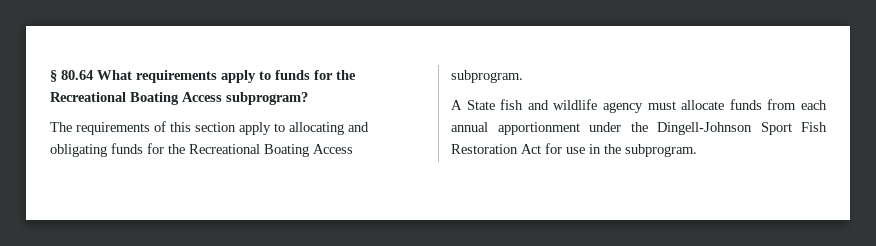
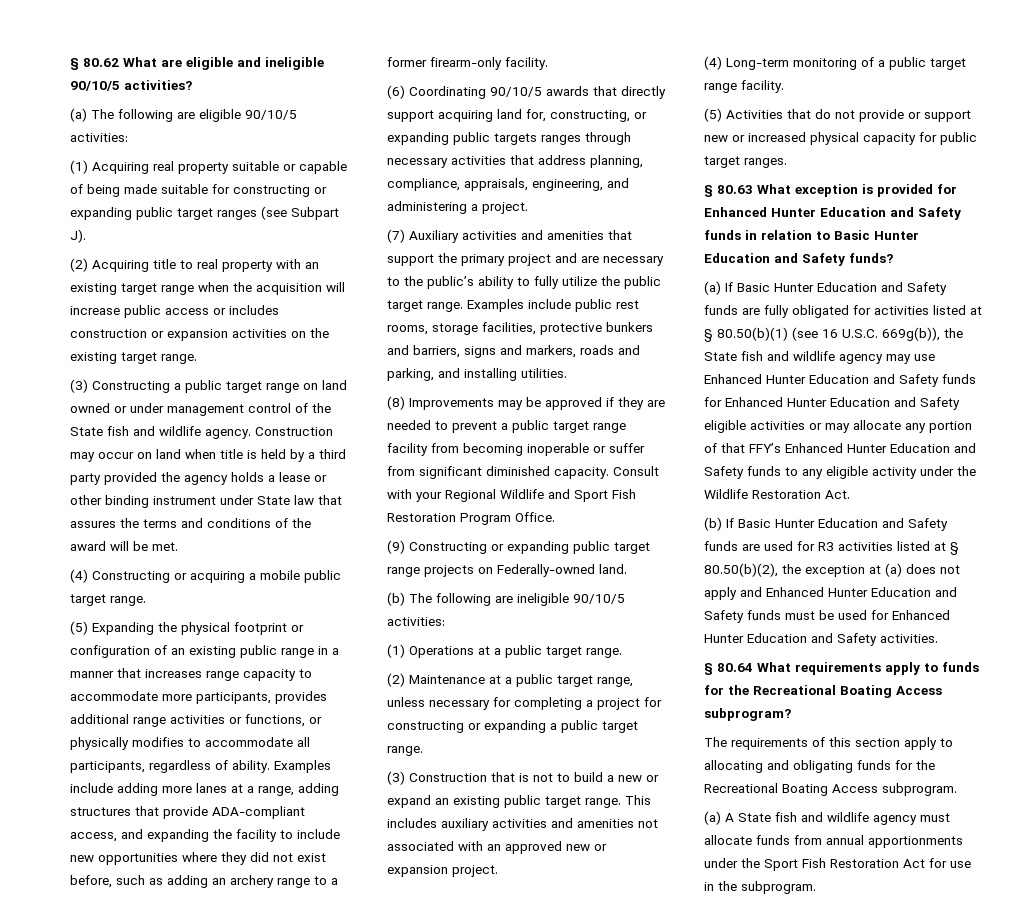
[50,70,57,82] § -> [70,57,324,70] [70,80,192,91] [70,108,297,122] [70,133,128,142] [70,160,347,174] [70,184,327,197] [70,206,339,220] [70,229,86,243] [70,258,319,272] [70,282,345,295] [70,305,279,318] [70,328,329,341] [70,352,197,364] [70,379,347,393] [70,403,331,416] [70,426,333,439] [70,449,346,462] [70,472,327,485] [70,495,342,508] [70,518,311,528] [70,541,178,551] [70,569,341,583] [70,594,146,606] [70,621,304,635] [70,645,339,658] [70,668,312,681] [70,691,327,704] [70,714,322,727] [70,737,310,750] [70,760,331,773] [70,783,339,796] [70,806,305,819] [70,829,340,842] [70,852,326,865] [70,875,338,888] [387,57,548,70] [387,85,666,99] [387,109,647,122] [387,132,631,145] [387,155,643,168] [387,178,629,191] [387,201,528,214] [387,229,632,243] [387,253,664,266] [387,276,661,289] [387,299,639,312] [387,322,653,335] [387,345,640,358] [387,368,567,381] [387,396,665,410] [387,420,626,433] [387,443,645,456] [387,466,659,479] [387,489,636,502] [387,512,555,525] [387,540,650,554] [387,564,627,577] [387,592,625,606] [387,617,445,626] [387,644,622,658] [387,673,633,687] [387,697,662,710] [387,720,638,733] [387,746,423,756] [387,771,659,785] [387,795,651,808] [387,818,658,831] [387,841,607,854] [387,865,498,877] [704,56,966,70] [704,80,784,93] [704,108,971,122] [704,132,977,145] [704,156,787,168] [704,184,957,197] [704,207,961,220] [704,230,919,240] [704,253,893,266] [704,281,947,295] [704,305,982,318] [704,327,963,342] [704,351,935,364] [704,374,976,387] [704,397,960,410] [704,420,972,433] [704,443,976,453] [704,466,976,479] [704,489,850,499] [704,517,948,531] [704,541,959,555] [704,563,960,577] [704,587,957,600] [704,610,950,623] [704,633,938,646] [704,663,713,675] § 80.62 What are eligible and ineligible 90/10/5 activities? // (a) The following are eligible 90/10/5 activities: // (1) Acquiring real property suitable or capable of being made suitable for constructing or expanding public target ranges (see Subpart J). // (2) Acquiring title to real property with an existing target range when the acquisition will increase public access or includes construction or expansion activities on the existing target range. // (3) Constructing a public target range on land owned or under management control of the State fish and wildlife agency. Construction may occur on land when title is held by a third party provided the agency holds a lease or other binding instrument under State law that assures the terms and conditions of the award will be met. // (4) Constructing or acquiring a mobile public target range. // (5) Expanding the physical footprint or configuration of an existing public range in a manner that increases range capacity to accommodate more participants, provides additional range activities or functions, or physically modifies to accommodate all participants, regardless of ability. Examples include adding more lanes at a range, adding structures that provide ADA-compliant access, and expanding the facility to include new opportunities where they did not exist before, such as adding an archery range to a former firearm-only facility. // (6) Coordinating 90/10/5 awards that directly support acquiring land for, constructing, or expanding public targets ranges through necessary activities that address planning, compliance, appraisals, engineering, and administering a project. // (7) Auxiliary activities and amenities that support the primary project and are necessary to the public’s ability to fully utilize the public target range. Examples include public rest rooms, storage facilities, protective bunkers and barriers, signs and markers, roads and parking, and installing utilities. // (8) Improvements may be approved if they are needed to prevent a public target range facility from becoming inoperable or suffer from significant diminished capacity. Consult with your Regional Wildlife and Sport Fish Restoration Program Office. // (9) Constructing or expanding public target range projects on Federally-owned land. // (b) The following are ineligible 90/10/5 activities: // (1) Operations at a public target range. // (2) Maintenance at a public target range, unless necessary for completing a project for constructing or expanding a public target range. // (3) Construction that is not to build a new or expand an existing public target range. This includes auxiliary activities and amenities not associated with an approved new or expansion project. // (4) Long-term monitoring of a public target range facility. // (5) Activities that do not provide or support new or increased physical capacity for public target ranges. // § 80.63 What exception is provided for Enhanced Hunter Education and Safety funds in relation to Basic Hunter Education and Safety funds? // (a) If Basic Hunter Education and Safety funds are fully obligated for activities listed at § 80.50(b)(1) (see 16 U.S.C. 669g(b)), the State fish and wildlife agency may use Enhanced Hunter Education and Safety funds for Enhanced Hunter Education and Safety eligible activities or may allocate any portion of that FFY’s Enhanced Hunter Education and Safety funds to any eligible activity under the Wildlife Restoration Act. // (b) If Basic Hunter Education and Safety funds are used for R3 activities listed at § 80.50(b)(2), the exception at (a) does not apply and Enhanced Hunter Education and Safety funds must be used for Enhanced Hunter Education and Safety activities. // §
(523, 76) none -> [704,811,721,825] (a)
[801,100,827,110] [451,122,752,135] each annual apportionment under the Dingell-Johnson -> [826,835,963,848] [704,858,760,868] annual apportionments under the

